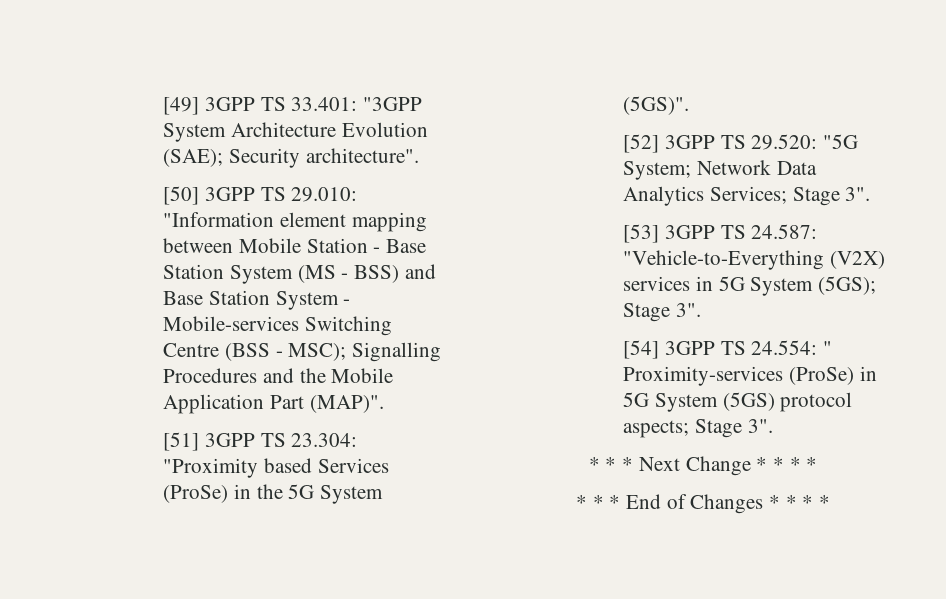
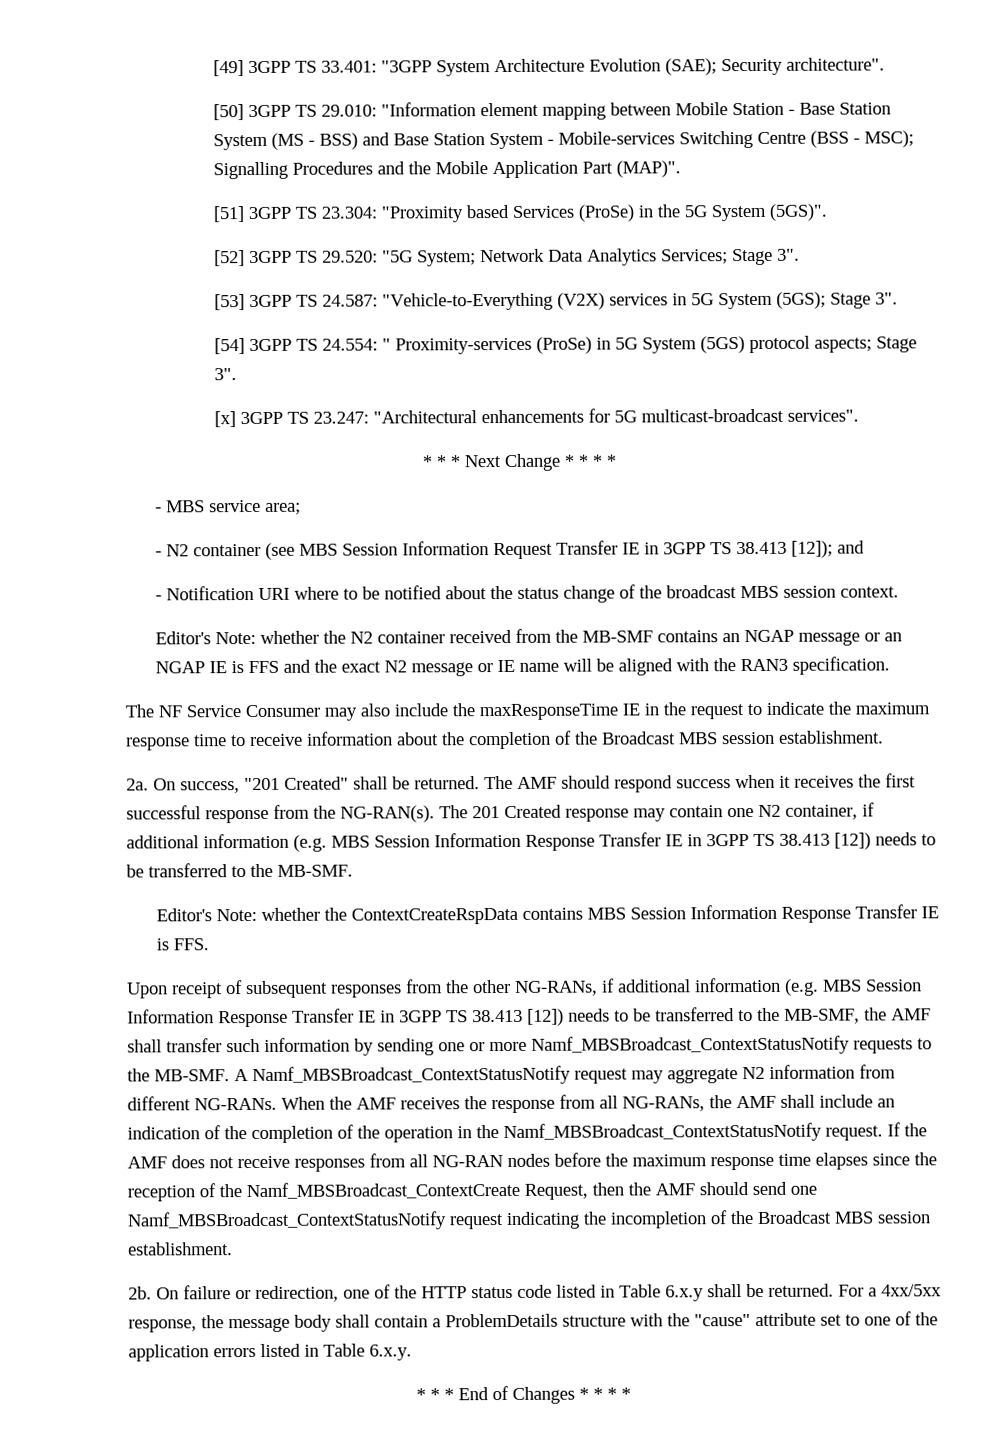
(773, 426) none -> [214,408,860,428] // [x] 3GPP TS 23.247: "Architectural enhancements for 5G multicast-broadcast services".
(818, 464) none -> [155,499,302,515] [155,540,866,560] [155,584,900,603] [155,628,903,646] [155,656,891,677] [125,701,931,721] [126,730,885,751] [126,773,917,794] [126,802,876,824] [126,832,937,852] [126,863,354,878] [156,904,940,925] [156,938,210,951] [127,977,923,999] [127,1007,932,1028] [127,1035,933,1056] [127,1064,897,1086] [127,1094,896,1114] [127,1122,928,1144] [127,1152,938,1172] [127,1181,818,1202] [127,1210,932,1231] [128,1242,234,1256] [128,1283,943,1302] [128,1311,939,1333] [128,1343,413,1362] // - MBS service area; // - N2 container (see MBS Session Information Request Transfer IE in 3GPP TS 38.413 [12]); and // - Notification URI where to be notified about the status change of the broadcast MBS session context. // Editor's Note: whether the N2 container received from the MB-SMF contains an NGAP message or an NGAP IE is FFS and the exact N2 message or IE name will be aligned with the RAN3 specification. // The NF Service Consumer may also include the maxResponseTime IE in the request to indicate the maximum response time to receive information about the completion of the Broadcast MBS session establishment. // 2a. On success, "201 Created" shall be returned. The AMF should respond success when it receives the first successful response from the NG-RAN(s). The 201 Created response may contain one N2 container, if additional information (e.g. MBS Session Information Response Transfer IE in 3GPP TS 38.413 [12]) needs to be transferred to the MB-SMF. // Editor's Note: whether the ContextCreateRspData contains MBS Session Information Response Transfer IE is FFS. // Upon receipt of subsequent responses from the other NG-RANs, if additional information (e.g. MBS Session Information Response Transfer IE in 3GPP TS 38.413 [12]) needs to be transferred to the MB-SMF, the AMF shall transfer such information by sending one or more Namf_MBSBroadcast_ContextStatusNotify requests to the MB-SMF. A Namf_MBSBroadcast_ContextStatusNotify request may aggregate N2 information from different NG-RANs. When the AMF receives the response from all NG-RANs, the AMF shall include an indication of the completion of the operation in the Namf_MBSBroadcast_ContextStatusNotify request. If the AMF does not receive responses from all NG-RAN nodes before the maximum response time elapses since the reception of the Namf_MBSBroadcast_ContextCreate Request, then the AMF should send one Namf_MBSBroadcast_ContextStatusNotify request indicating the incompletion of the Broadcast MBS session establishment. // 2b. On failure or redirection, one of the HTTP status code listed in Table 6.x.y shall be returned. For a 4xx/5xx response, the message body shall contain a ProblemDetails structure with the "cause" attribute set to one of the application errors listed in Table 6.x.y.

